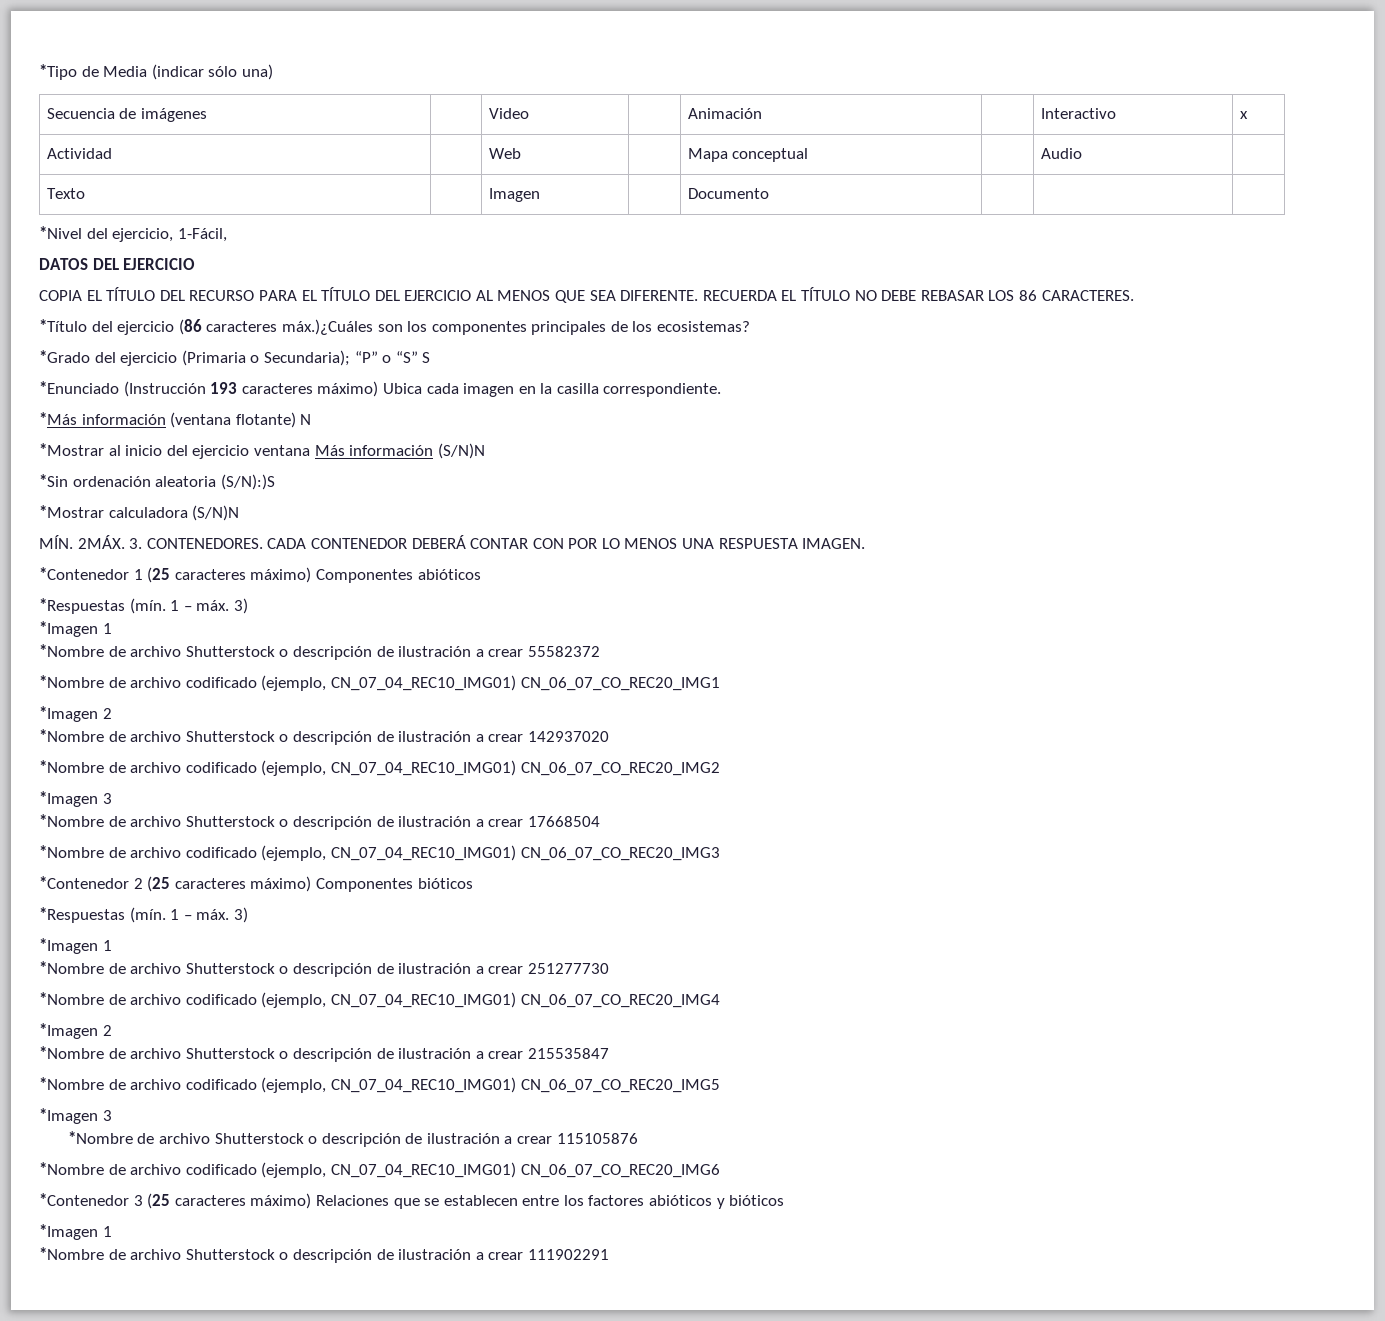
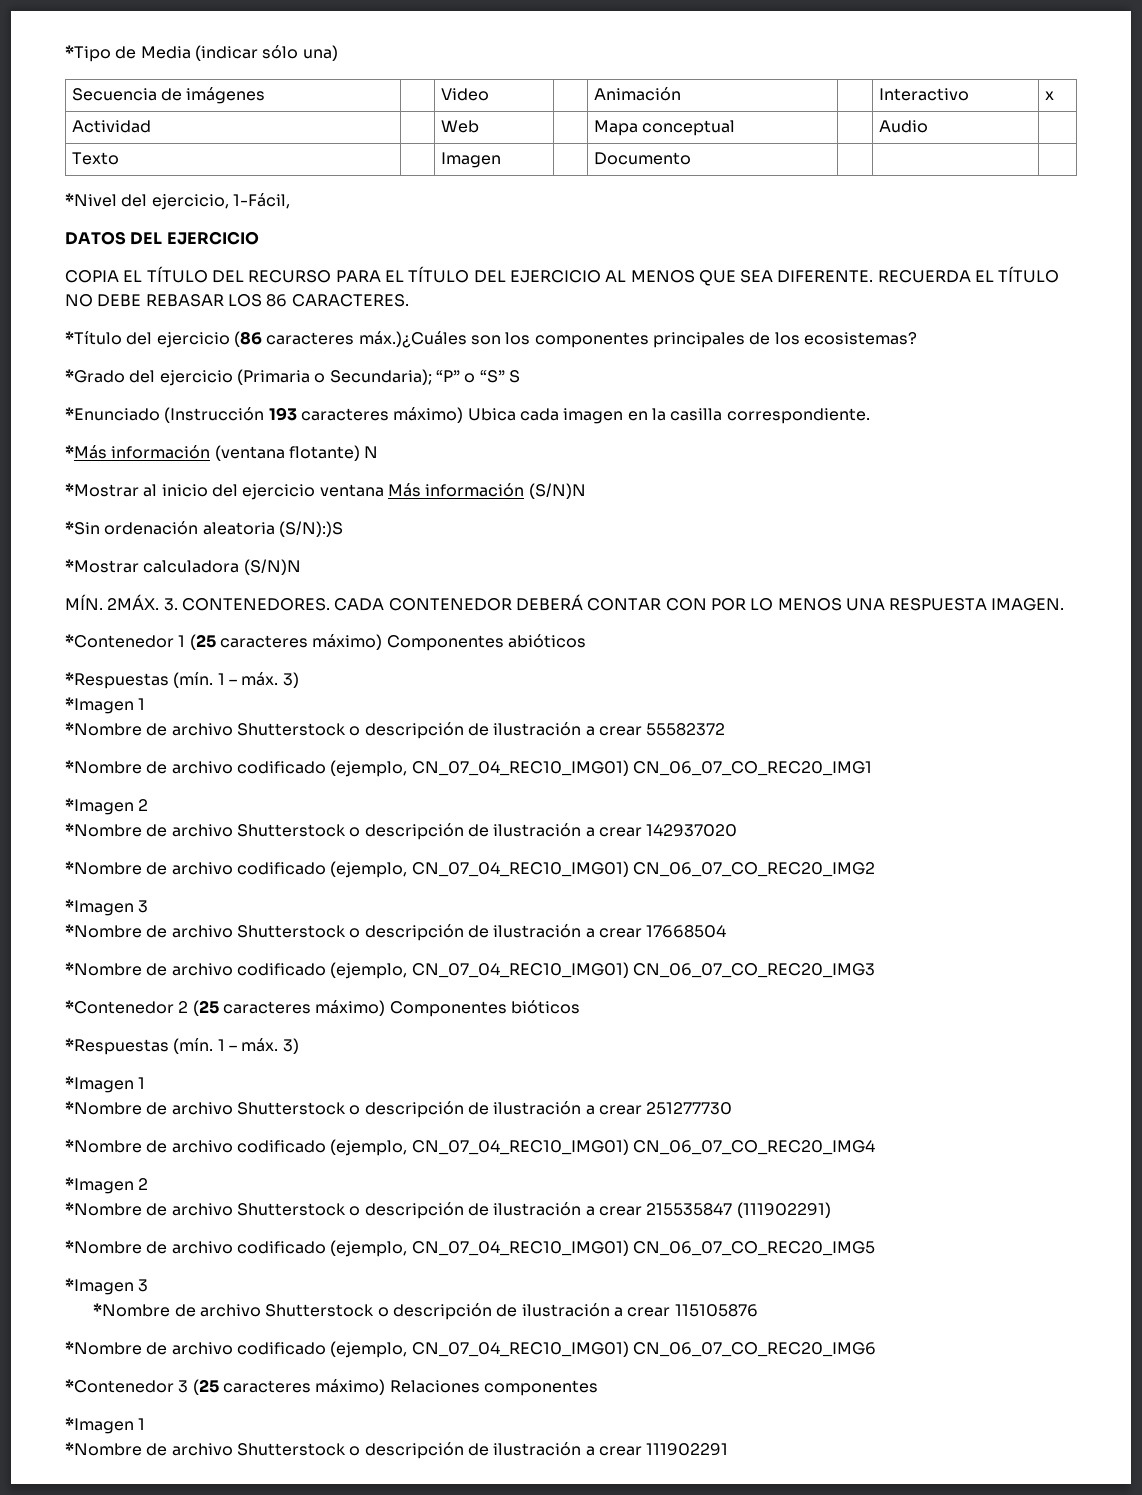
(609, 1053) none -> [736,1202,831,1218] (111902291)
[393,1195,785,1209] que se establecen entre los factores abióticos y bióticos -> [483,1380,598,1396] componentes

